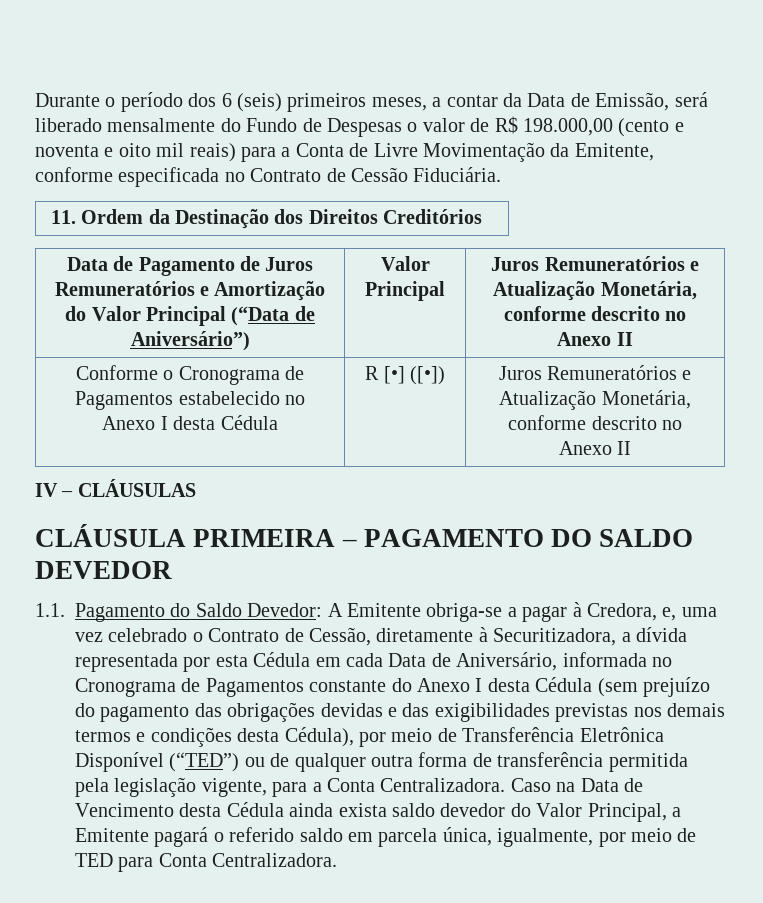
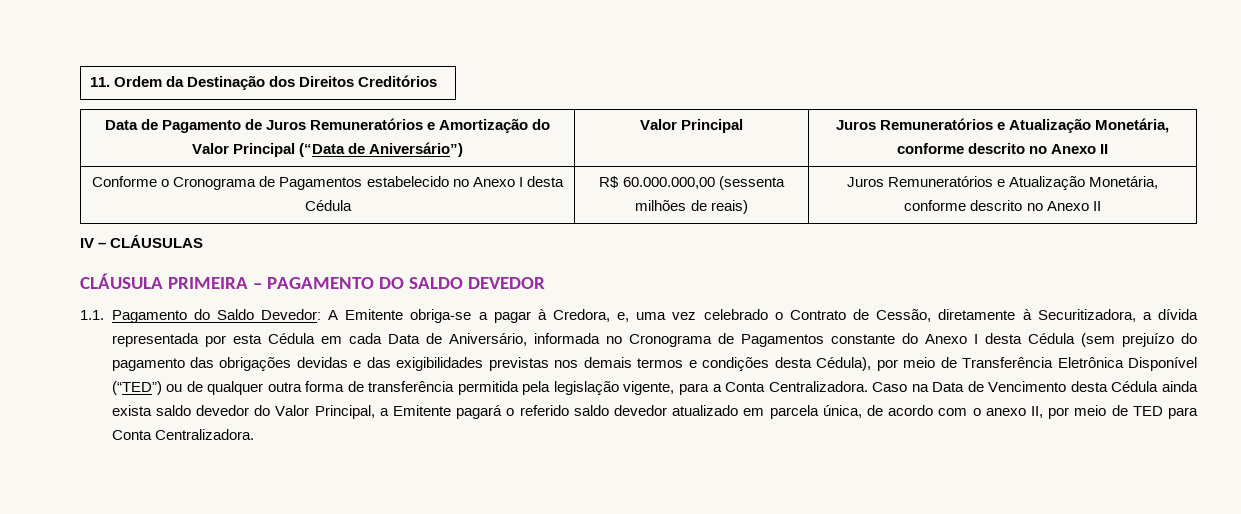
[35,92,708,112] [35,116,684,137] [35,142,654,162] [35,167,502,187] Durante o período dos 6 (seis) primeiros meses, a contar da Data de Emissão, será liberado mensalmente do Fundo de Despesas o valor de R$ 198.000,00 (cento e noventa e oito mil reais) para a Conta de Livre Movimentação da Emitente, conforme especificada no Contrato de Cessão Fiduciária. // -> (90, 82) none
[365,366,445,385] R [•] ([•]) -> [599,176,785,190] [635,200,748,214] R$ 60.000.000,00 (sessenta milhões de reais)
(343, 835) none -> [613,405,739,416] devedor atualizado
[497,828,594,847] igualmente, -> [866,405,1043,418] de acordo com o anexo II,

